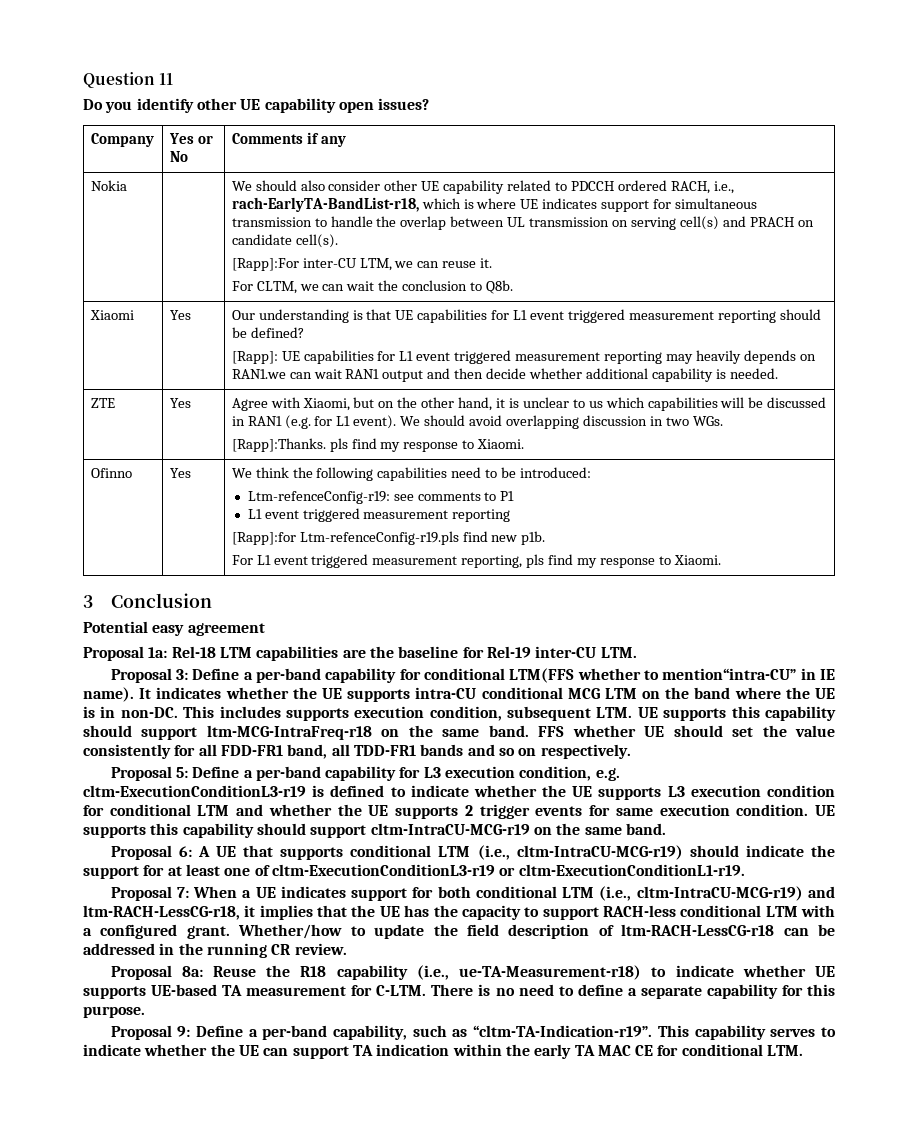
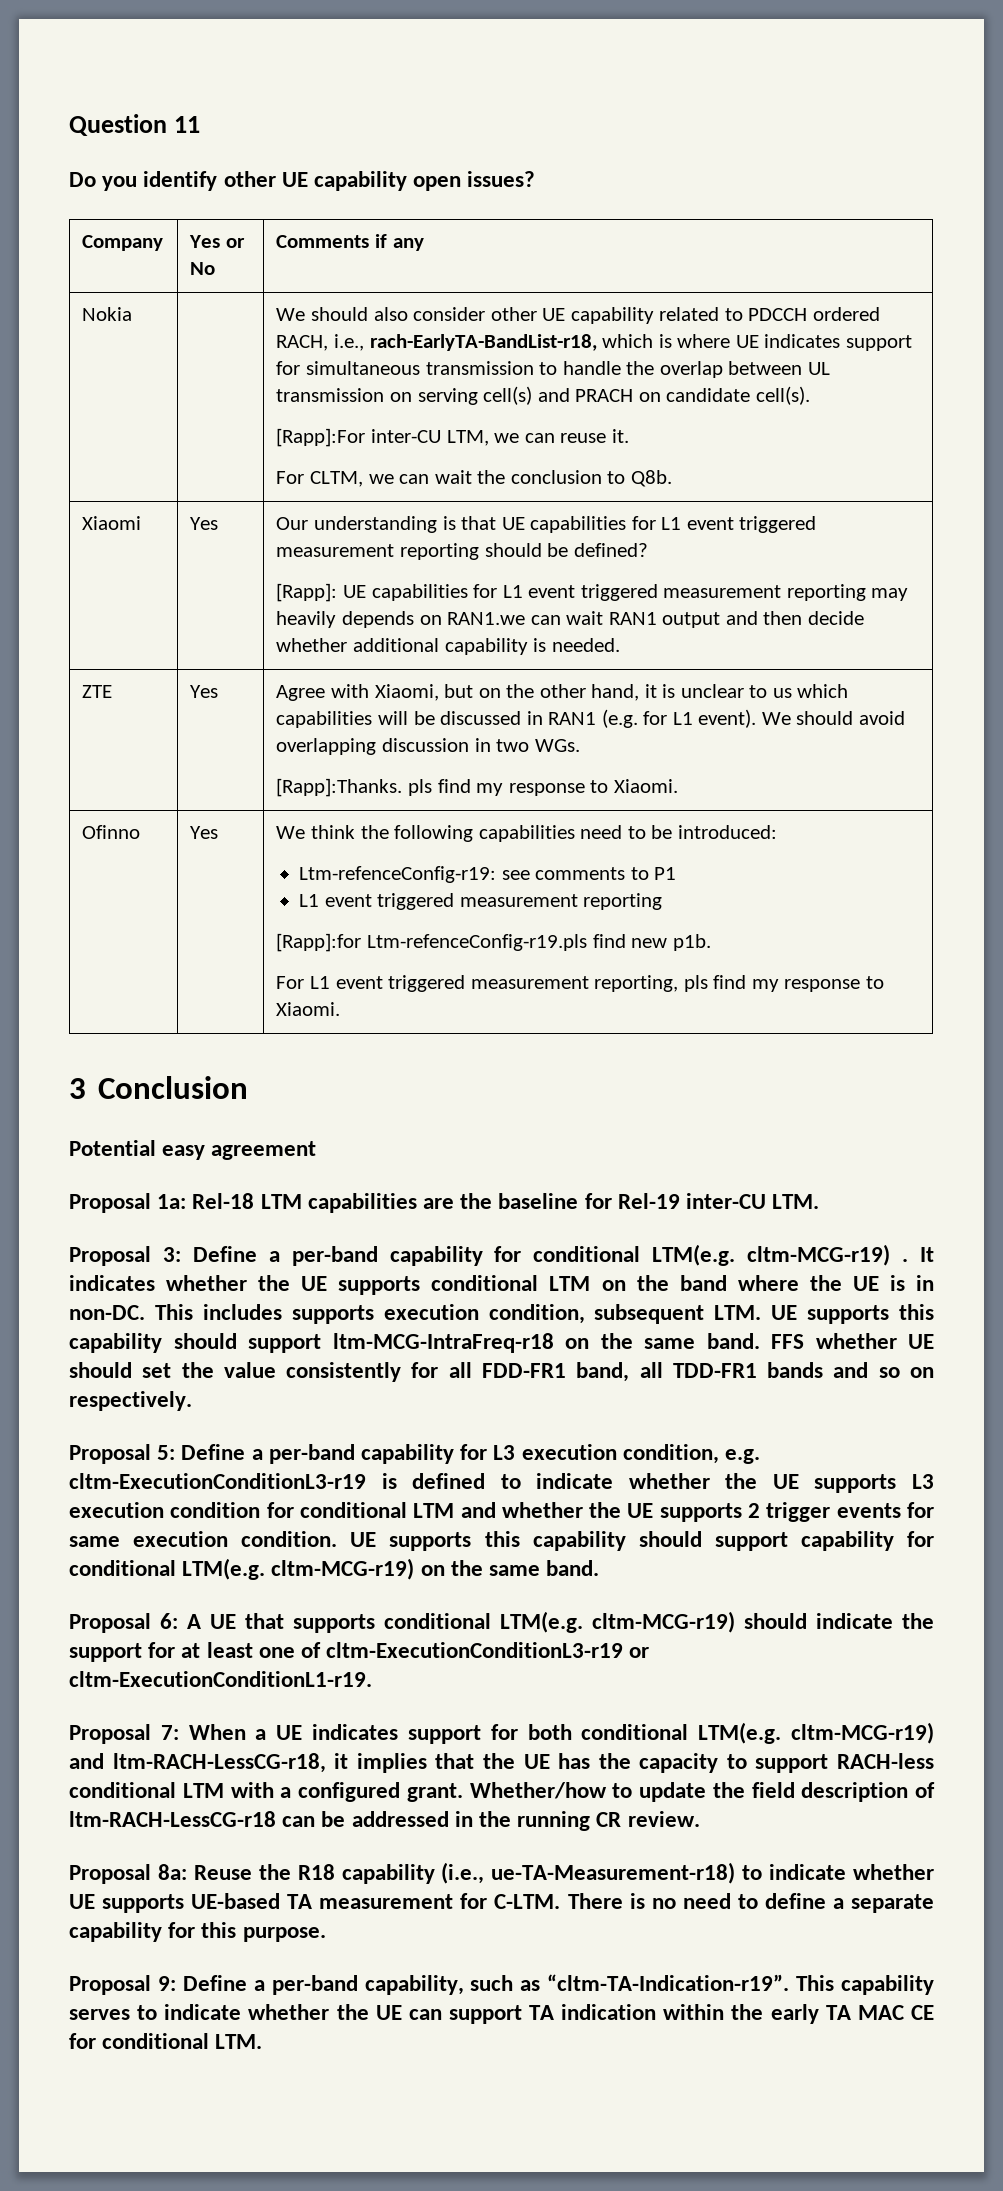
[509,668,835,683] [83,687,134,702] LTM(FFS whether to mention“intra-CU” in IE name). -> [652,1244,909,1266] LTM(e.g. cltm-MCG-r19) .
[415,687,600,699] intra-CU conditional MCG -> [431,1275,539,1291] conditional
[370,823,530,835] cltm-IntraCU-MCG-r19 -> [800,1531,935,1551] [69,1558,415,1580] capability for conditional LTM(e.g. cltm-MCG-r19)
[438,845,683,860] LTM (i.e., cltm-IntraCU-MCG-r19) -> [500,1611,735,1633] LTM(e.g. cltm-MCG-r19)
[562,886,803,901] LTM (i.e., cltm-IntraCU-MCG-r19) -> [698,1722,934,1744] LTM(e.g. cltm-MCG-r19)

